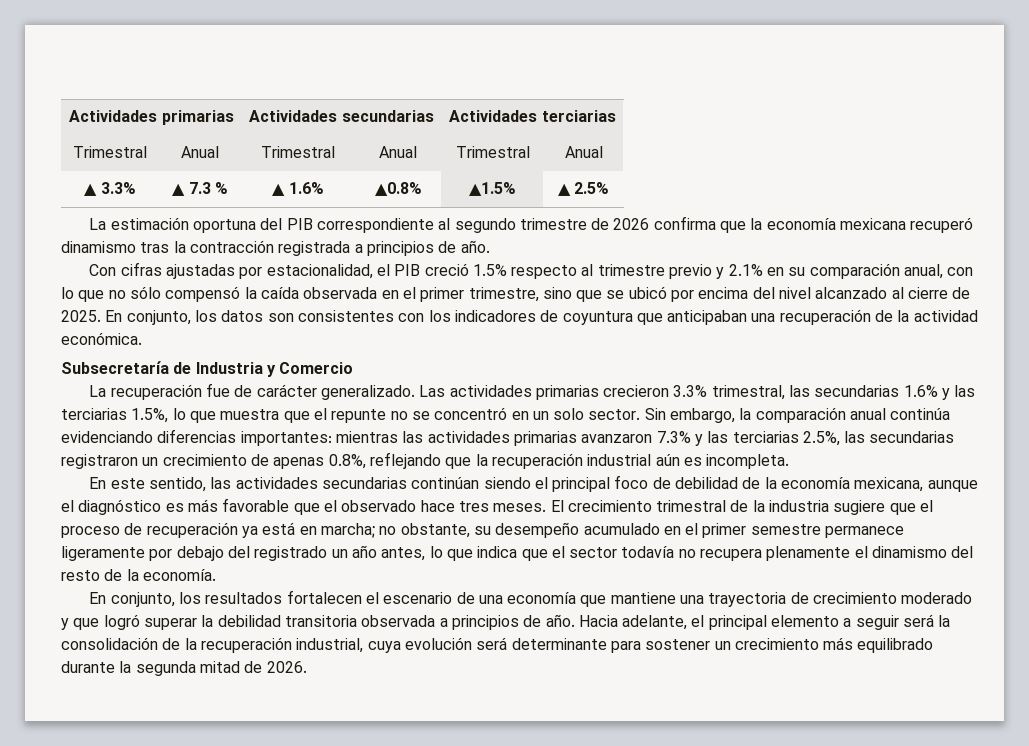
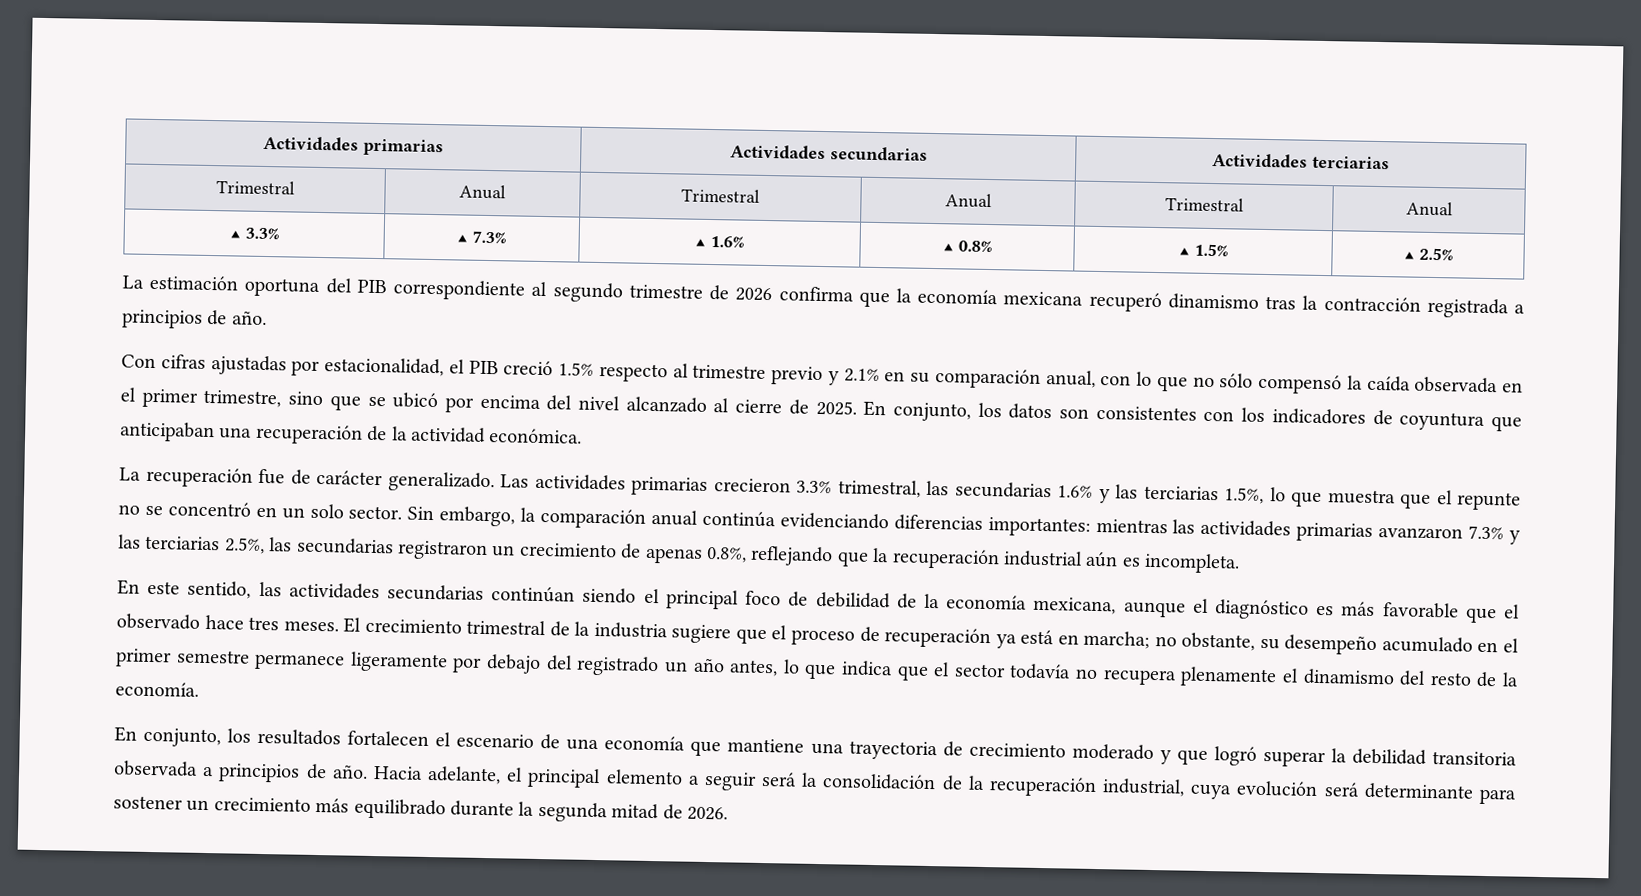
[188,182,228,194] 7.3 % -> [472,230,506,244] 7.3%
[374,182,422,196] [469,182,516,196] ▲0.8% | ▲1.5% -> [942,240,992,253] [1178,243,1228,257] ▲ 0.8% | ▲ 1.5%
[61,361,354,377] // Subsecretaría de Industria y Comercio -> (583, 436) none

